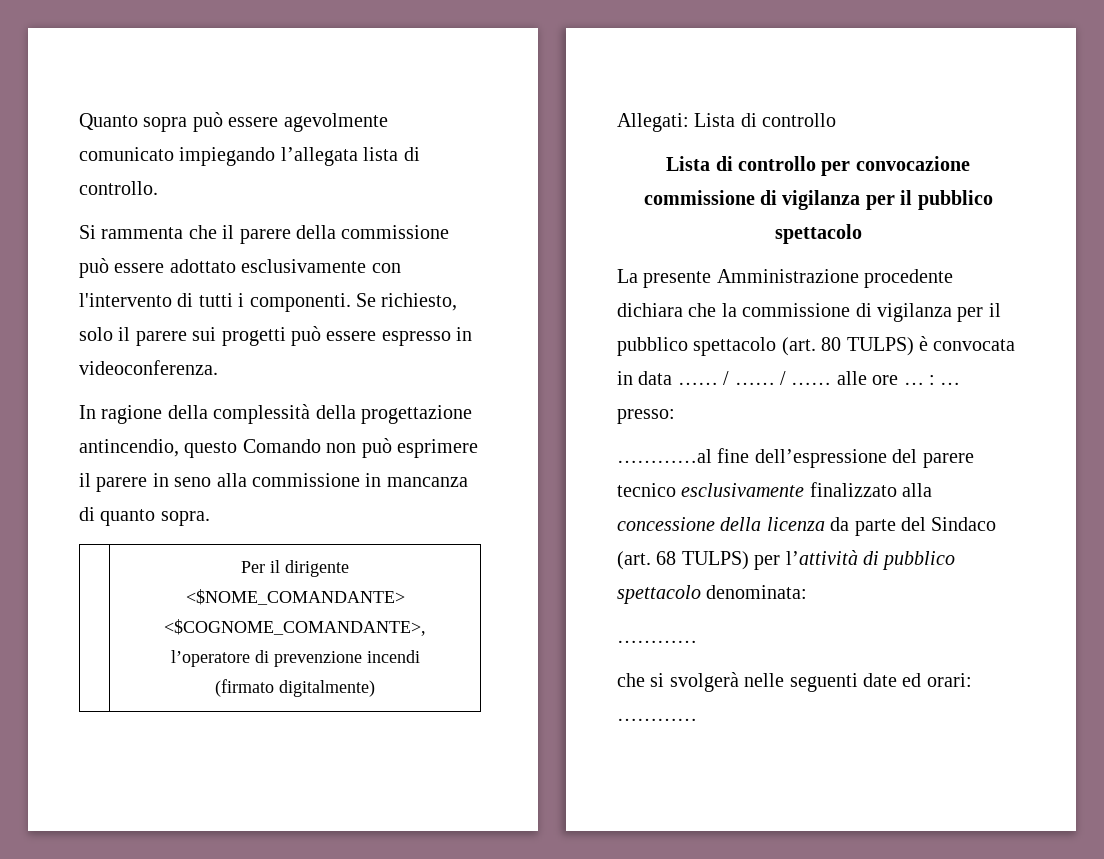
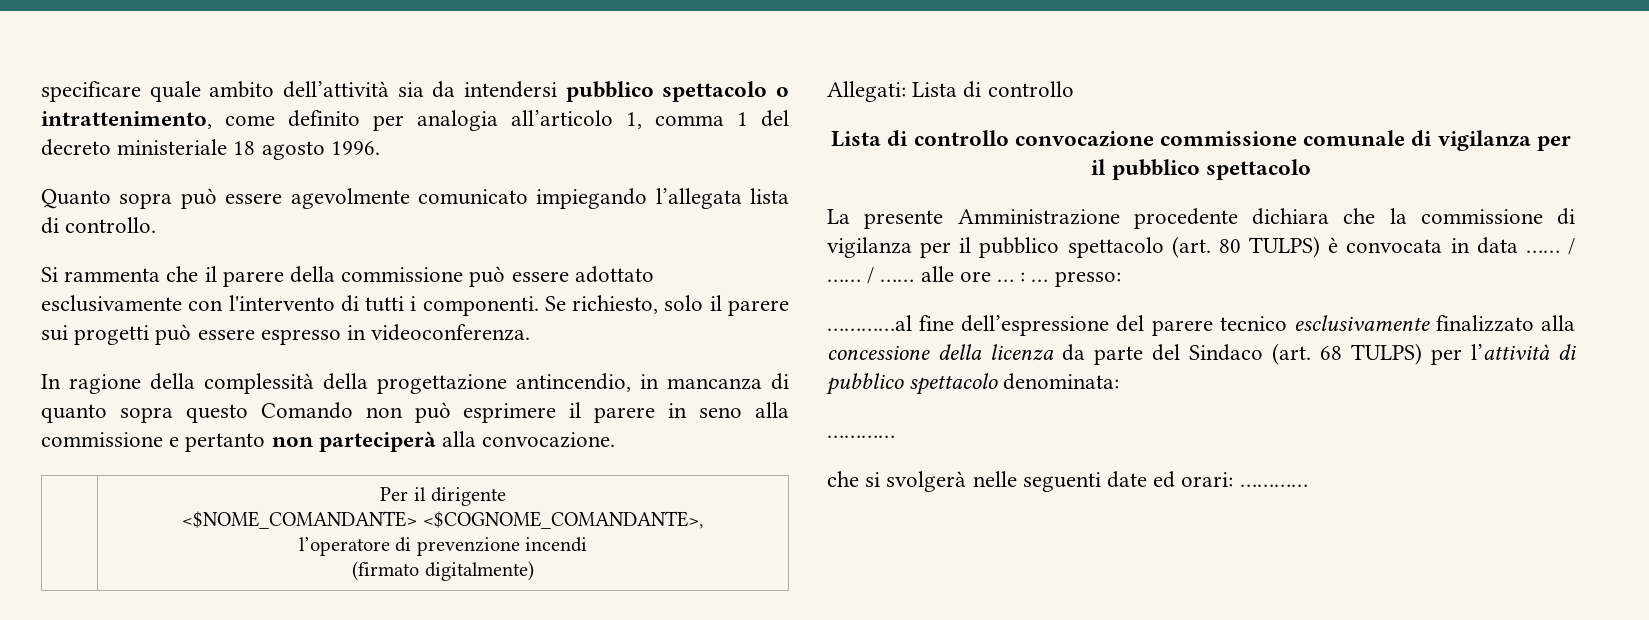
(79, 121) none -> [41,81,789,102] [41,110,789,131] [41,139,380,160] specificare quale ambito dell’attività sia da intendersi pubblico spettacolo o intrattenimento, come definito per analogia all’articolo 1, comma 1 del decreto ministeriale 18 agosto 1996. //
(179, 448) none -> [640,373,789,390] [41,404,173,423] in mancanza di quanto sopra
[365,473,468,487] [79,507,210,526] in mancanza di quanto sopra. -> [169,431,616,452] e pertanto non parteciperà alla convocazione.
[821,161,851,176] per -> (1009, 138) none
(755, 197) none -> [1303,130,1406,146] comunale

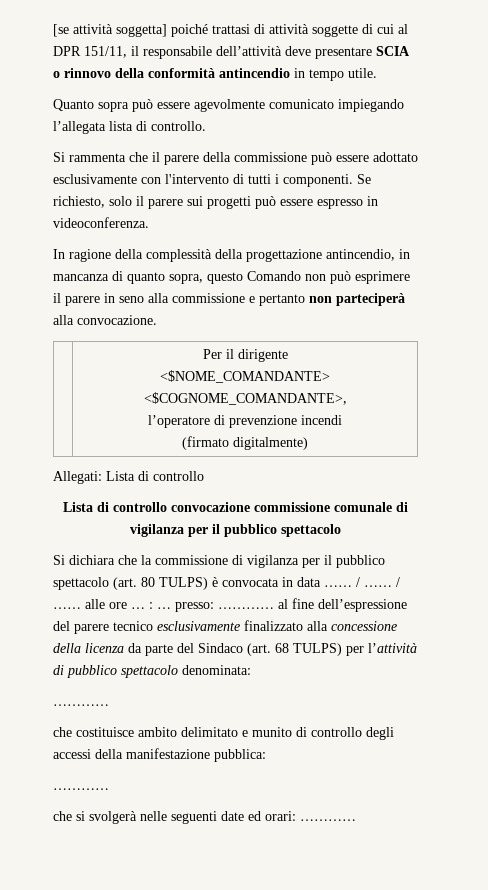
[41,81,789,102] [41,110,789,131] [41,139,380,160] specificare quale ambito dell’attività sia da intendersi pubblico spettacolo o intrattenimento, come definito per analogia all’articolo 1, comma 1 del decreto ministeriale 18 agosto 1996. -> [53,24,408,37] [53,46,410,59] [53,68,377,81] [se attività soggetta] poiché trattasi di attività soggette di cui al DPR 151/11, il responsabile dell’attività deve presentare SCIA o rinnovo della conformità antincendio in tempo utile.
[119,407,173,423] sopra -> [169,274,203,284] sopra,
[827,208,1238,229] La presente Amministrazione procedente -> [53,555,65,565] Si
[827,315,912,331] // …………al -> [218,599,288,609] ………… al
(895, 436) none -> [53,727,394,740] [53,748,266,762] [53,788,109,790] // che costituisce ambito delimitato e munito di controllo degli accessi della manifestazione pubblica: // …………

